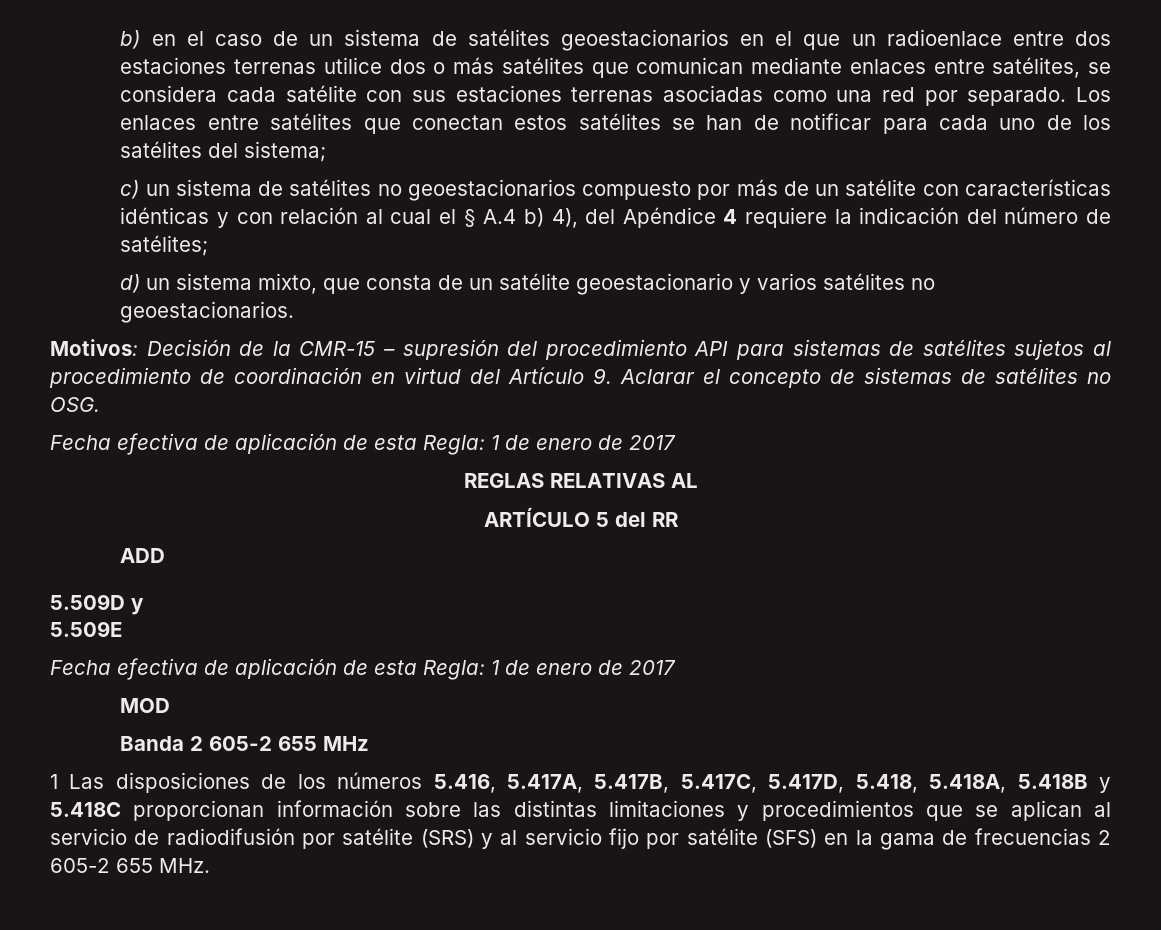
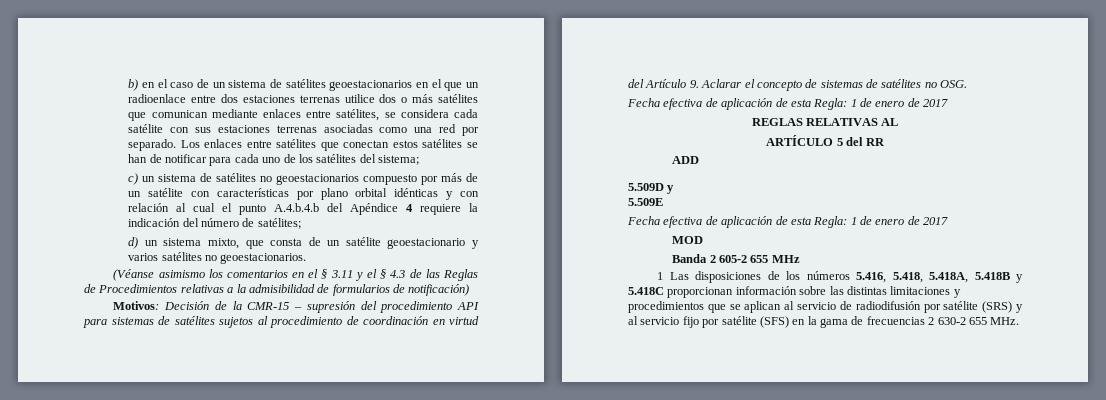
(1112, 187) none -> [296,188,388,200] por plano orbital
[463,208,578,228] § A.4 b) 4), -> [239,203,320,215] punto A.4.b.4.b
(295, 312) none -> [113,269,479,281] [84,284,470,296] // (Véanse asimismo los comentarios en el § 3.11 y el § 4.3 de las Reglas de Procedimientos relativas a la admisibilidad de formularios de notificación)
[507,774,845,793] 5.417A, 5.417B, 5.417C, 5.417D, -> (887, 277) none
[50,858,110,873] 605-2 -> [937,317,966,325] 630-2

